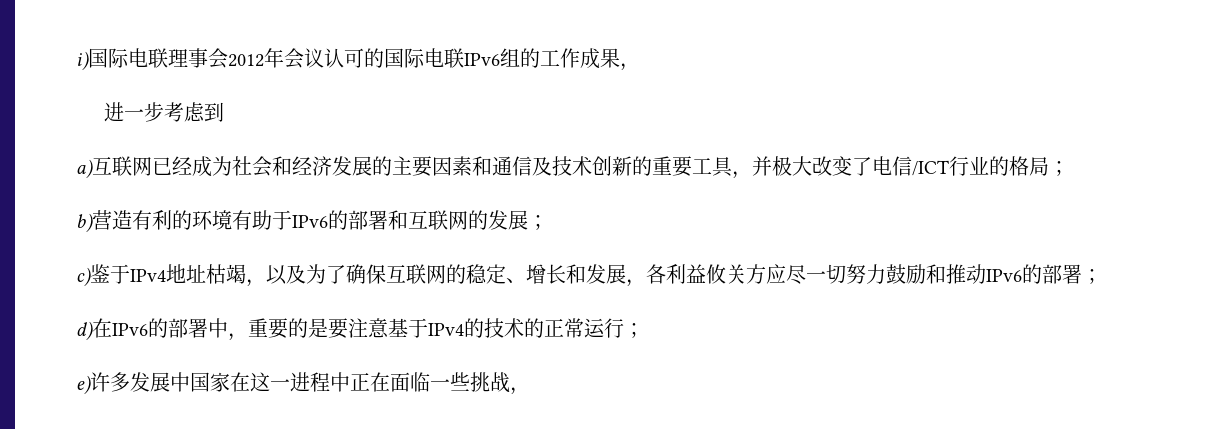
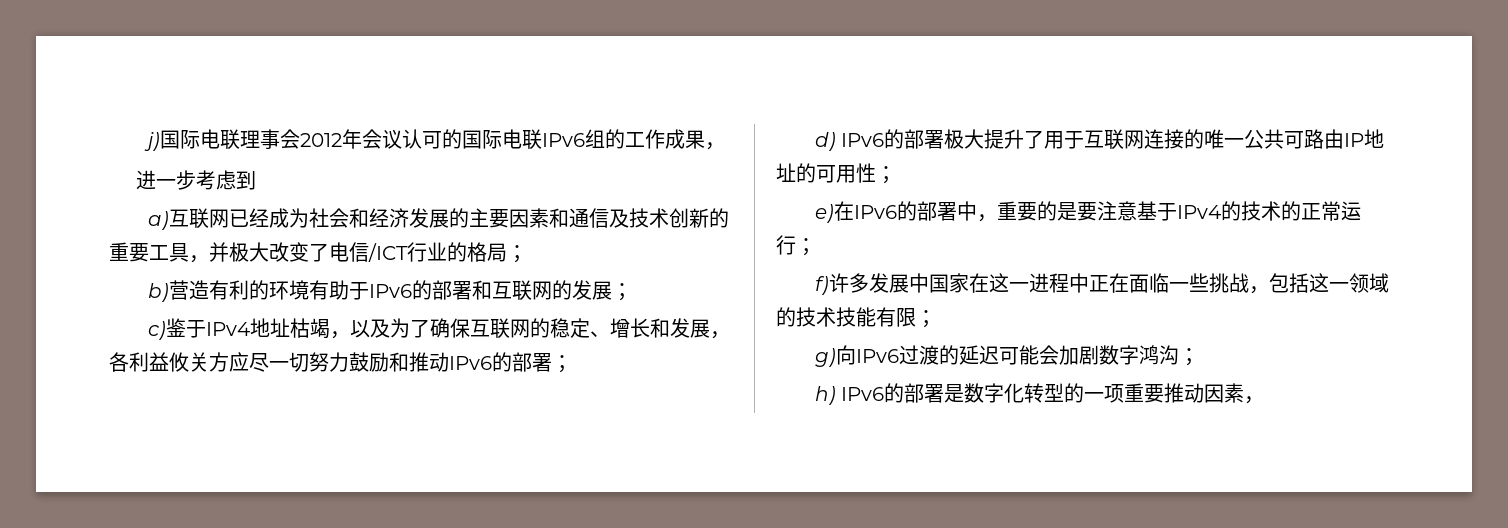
[76,51,89,71] i) -> [143,132,160,151] j)
(93, 331) none -> [840,129,1384,150] [776,163,896,184] [814,204,834,223] IPv6的部署极大提升了用于互联网连接的唯一公共可路由IP地址的可用性； // e)
[76,375,91,395] e) -> [814,276,829,295] f)
(530, 391) none -> [1268,273,1389,293] [776,307,936,328] [814,345,1199,367] [814,383,1264,405] 包括这一领域的技术技能有限； // g)向IPv6过渡的延迟可能会加剧数字鸿沟； // h) IPv6的部署是数字化转型的一项重要推动因素，

